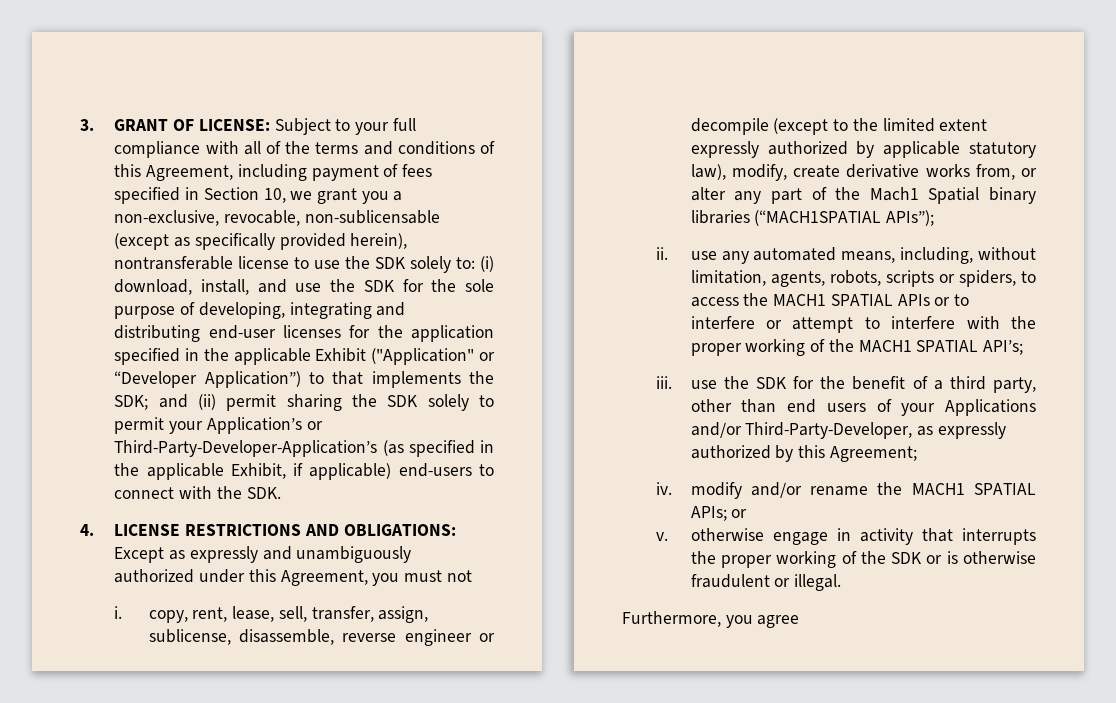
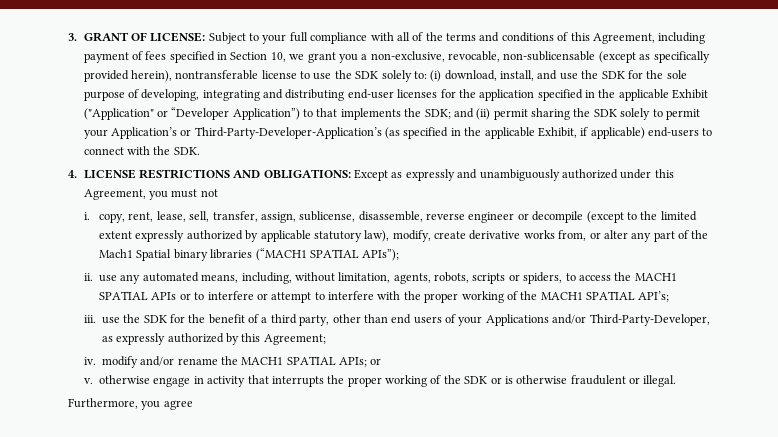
[754,210,882,226] (“MACH1SPATIAL -> [255,248,359,261] (“MACH1 SPATIAL

